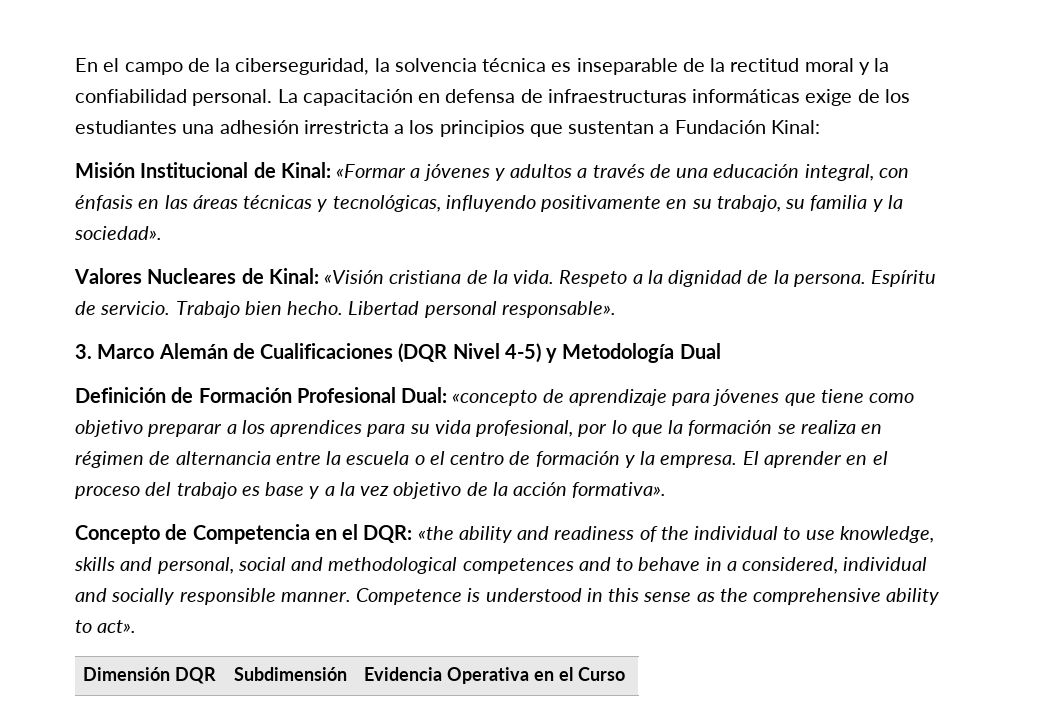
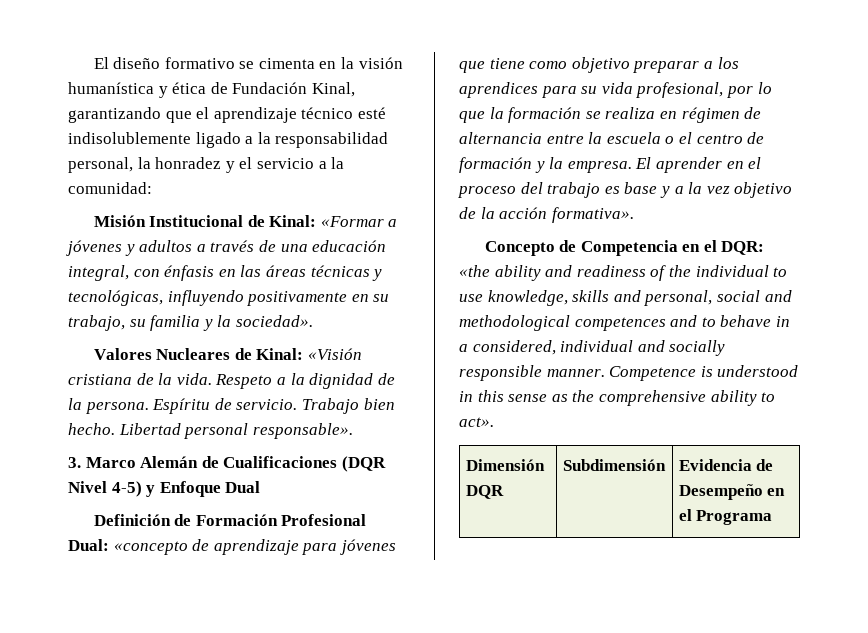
[75,58,890,75] [75,89,910,106] [75,120,820,137] En el campo de la ciberseguridad, la solvencia técnica es inseparable de la rectitud moral y la confiabilidad personal. La capacitación en defensa de infraestructuras informáticas exige de los estudiantes una adhesión irrestricta a los principios que sustentan a Fundación Kinal: -> [93,57,403,69] [68,82,355,98] [68,107,386,123] [68,132,389,148] [68,157,345,173] [68,182,152,194] El diseño formativo se cimenta en la visión humanística y ética de Fundación Kinal, garantizando que el aprendizaje técnico esté indisolublemente ligado a la responsabilidad personal, la honradez y el servicio a la comunidad:
[562,343,675,363] Metodología -> [159,481,221,497] Enfoque
[447,667,626,684] Operativa en el Curso -> [756,459,774,471] [678,484,786,500] [678,509,773,525] de Desempeño en el Programa

